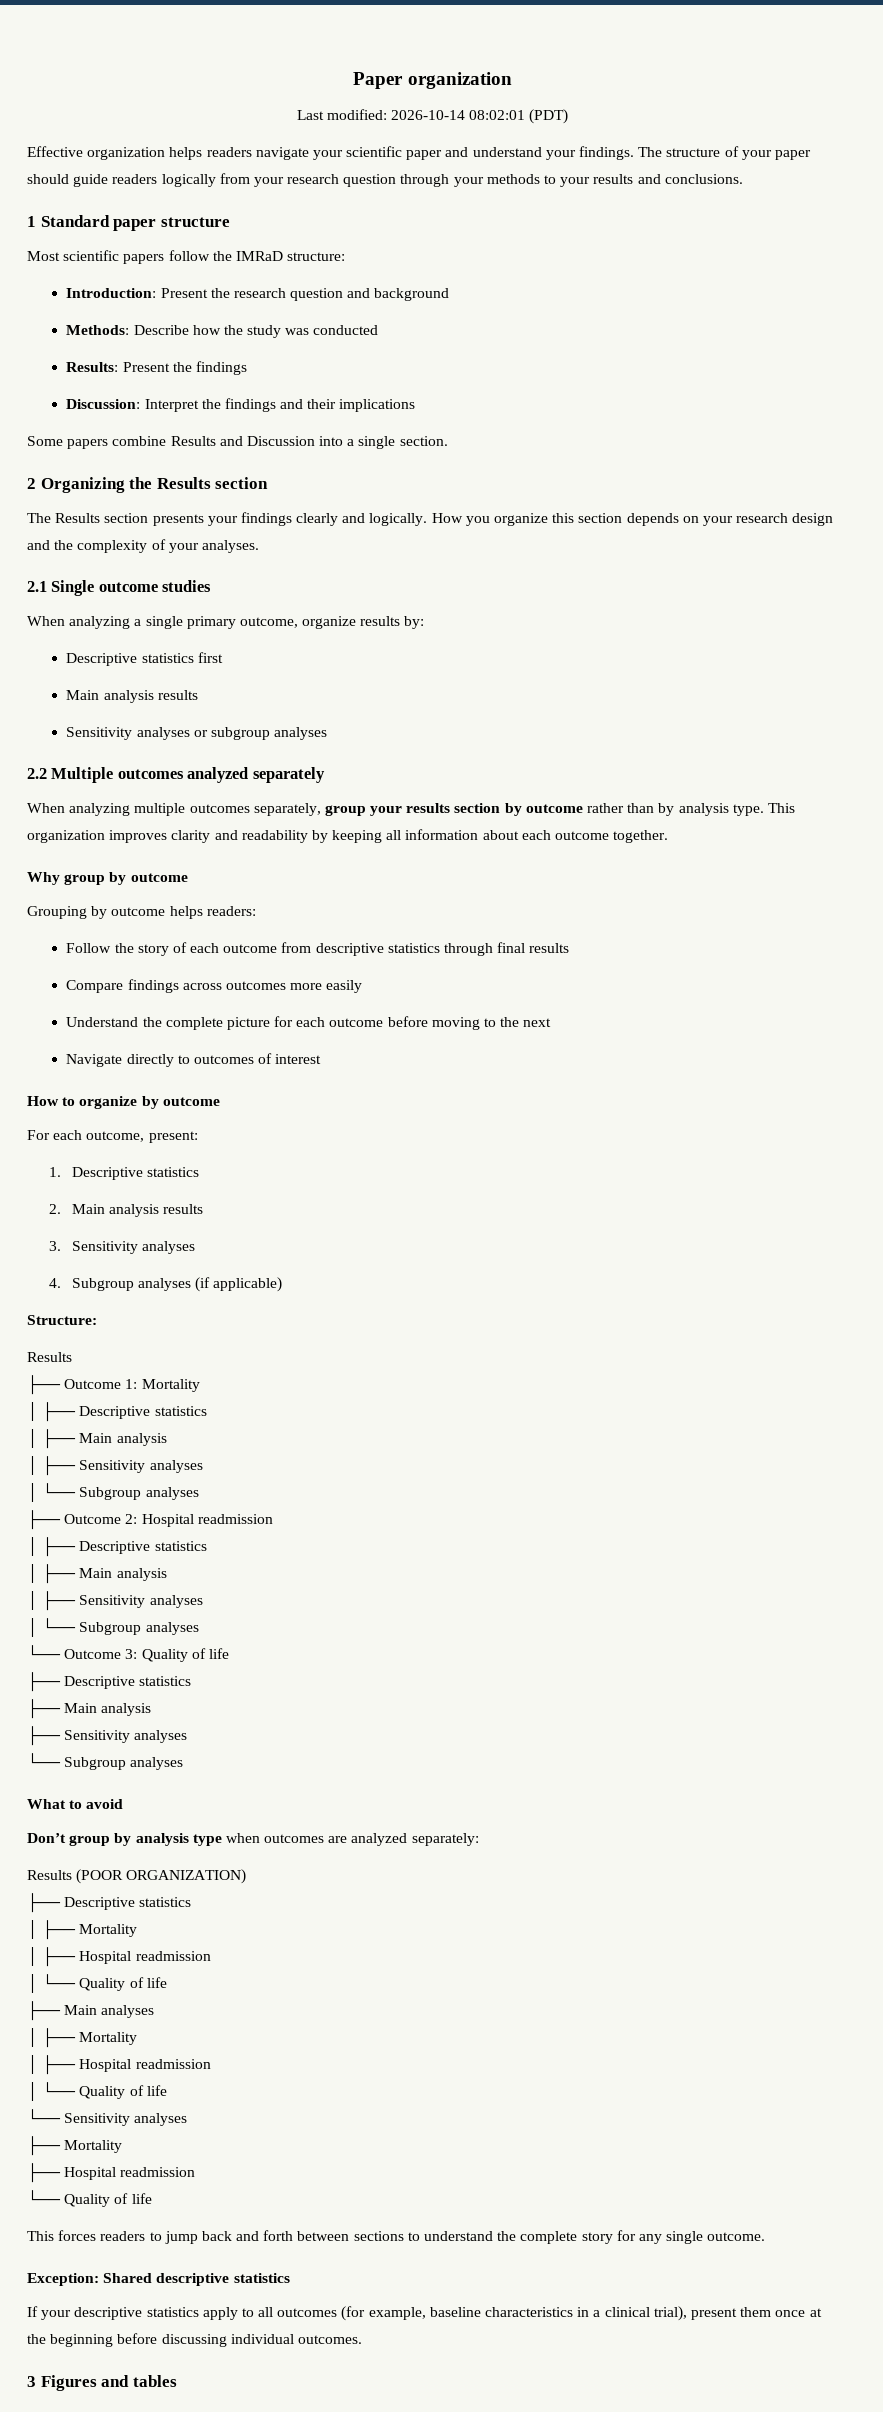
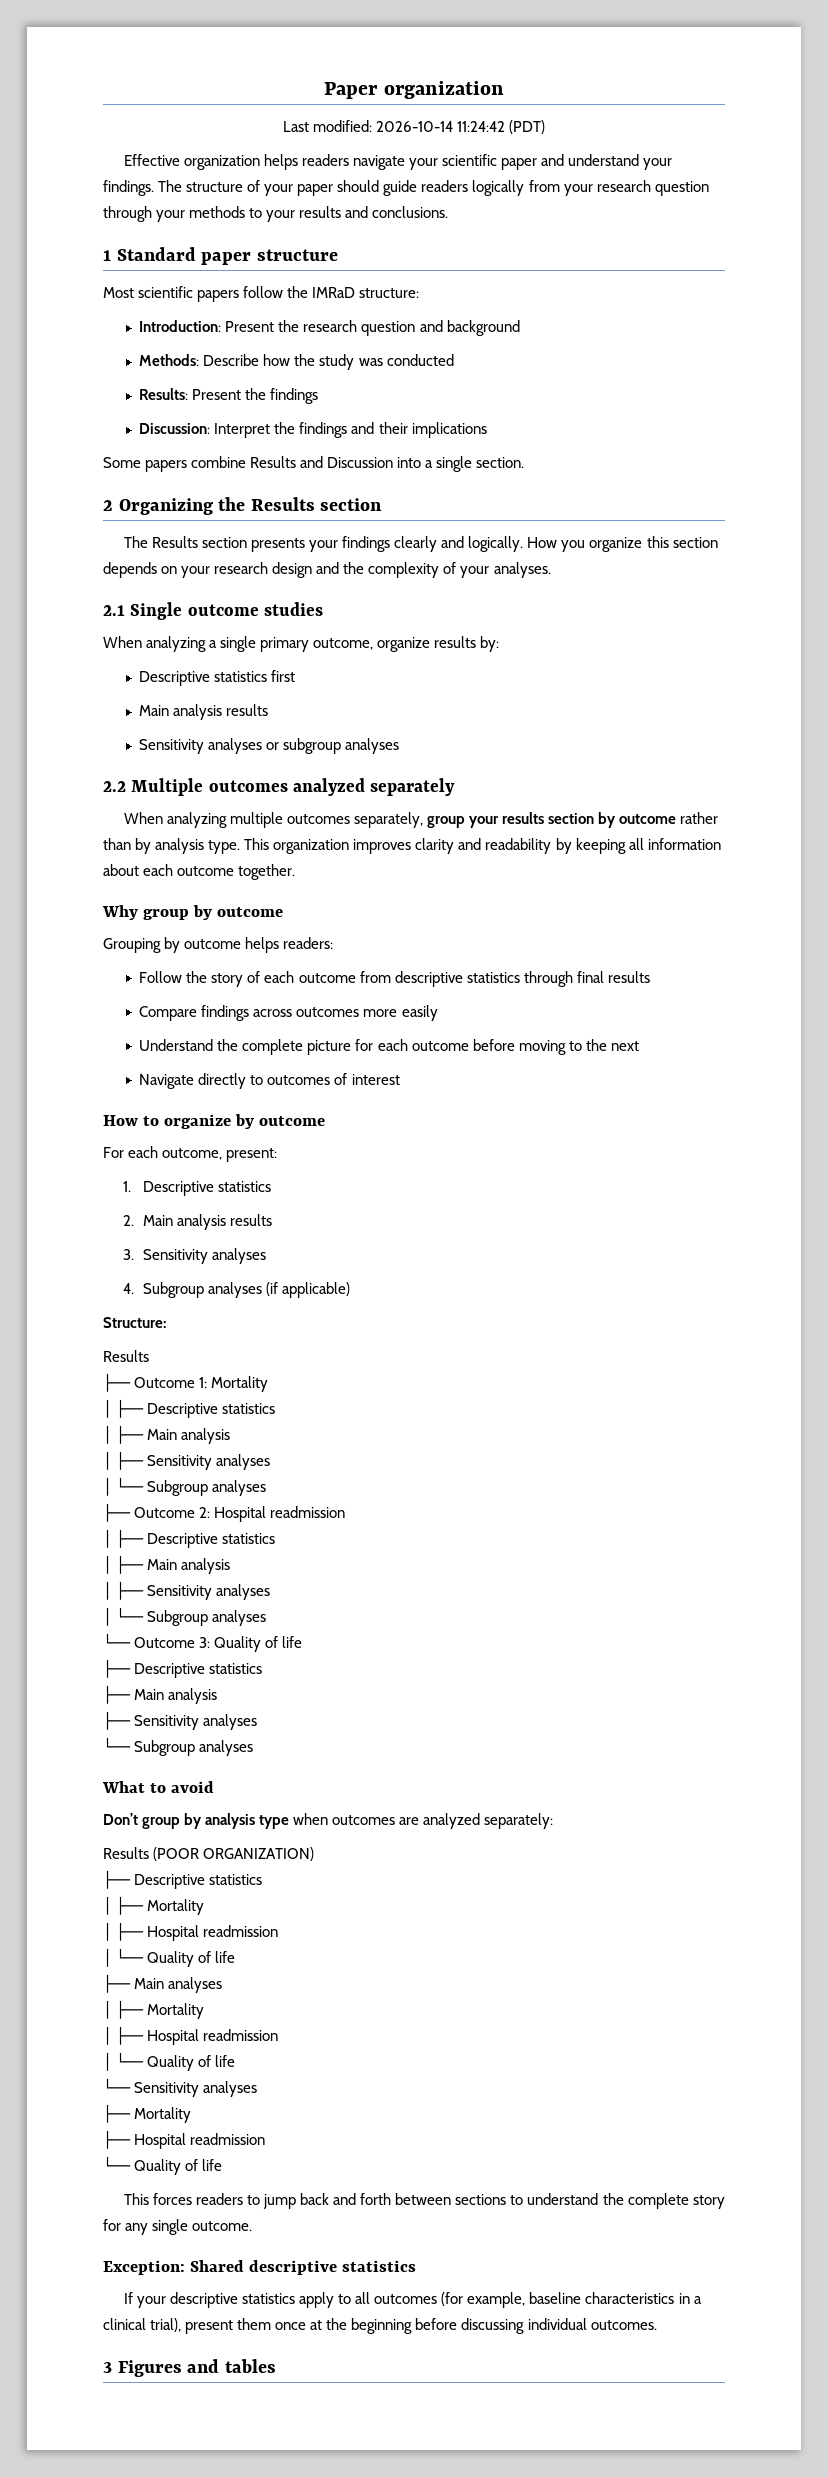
[469,110,526,120] 08:02:01 -> [457,121,506,132] 11:24:42

